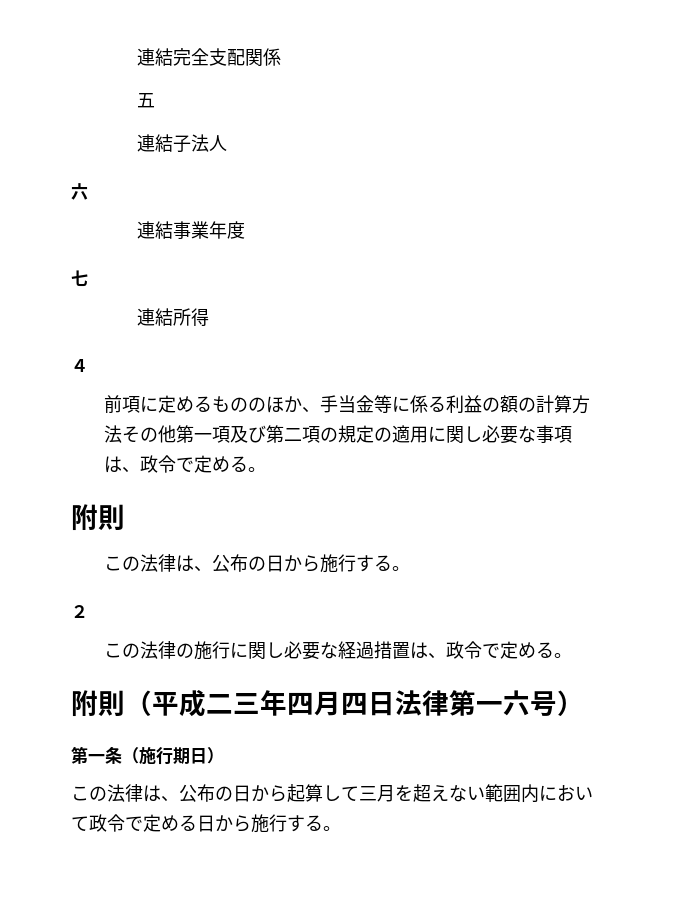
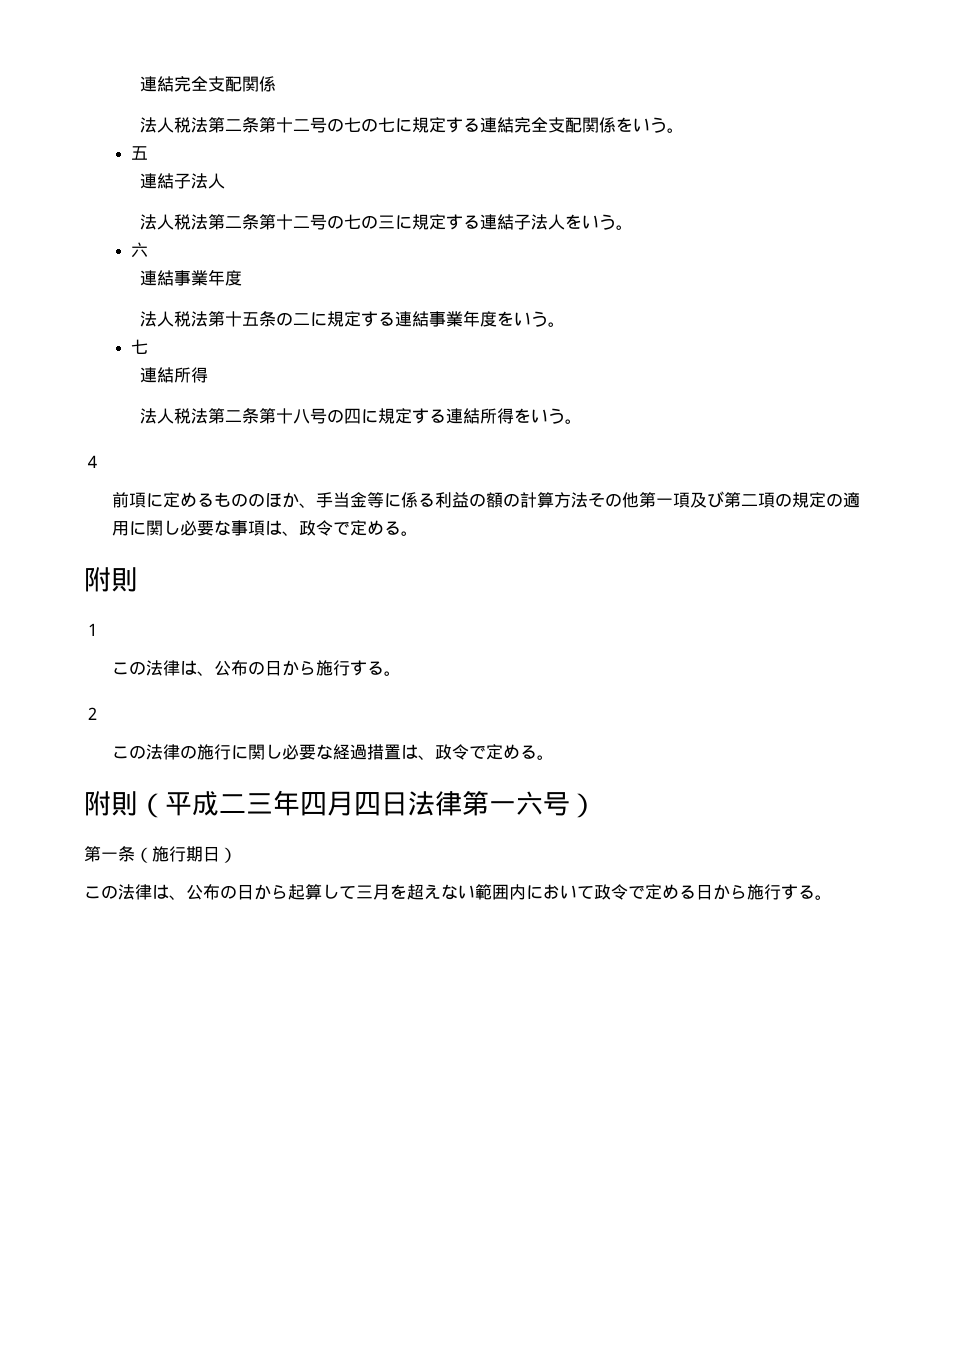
[137,93,156,108] [137,134,228,153] [71,183,88,200] [137,221,246,239] [71,270,88,287] [137,308,210,326] 五 // 連結子法人 // 六 // 連結事業年度 // 七 // 連結所得 -> [140,117,685,133] [130,146,148,160] [140,173,226,189] [140,214,634,230] [130,242,148,258] [140,269,243,286] [140,310,566,327] [130,339,148,354] [140,367,209,383] [140,408,583,424] 法人税法第二条第十二号の七の七に規定する連結完全支配関係をいう。 // 五 // 連結子法人 // 法人税法第二条第十二号の七の三に規定する連結子法人をいう。 // 六 // 連結事業年度 // 法人税法第十五条の二に規定する連結事業年度をいう。 // 七 // 連結所得 // 法人税法第二条第十八号の四に規定する連結所得をいう。
(125, 517) none -> [84,623,101,636] // １

